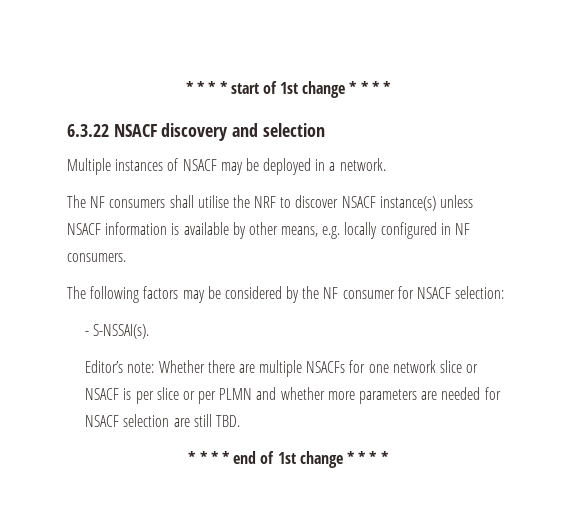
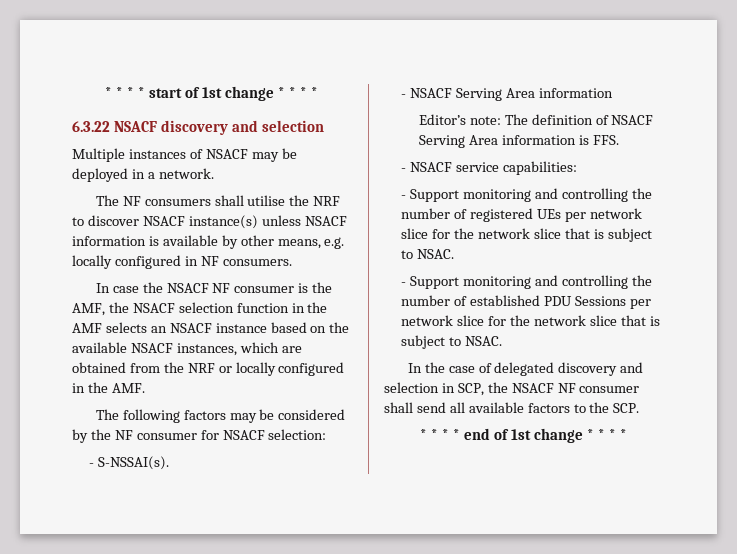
(126, 257) none -> [95,282,333,293] [72,302,328,316] [72,322,350,333] [72,342,302,356] [72,362,345,376] [72,382,145,393] // In case the NSACF NF consumer is the AMF, the NSACF selection function in the AMF selects an NSACF instance based on the available NSACF instances, which are obtained from the NRF or locally configured in the AMF.
[85,360,479,377] [85,387,501,404] [85,414,240,427] Editor’s note: Whether there are multiple NSACFs for one network slice or NSACF is per slice or per PLMN and whether more parameters are needed for NSACF selection are still TBD. -> [401,88,614,101] [418,114,654,125] [418,135,619,148] [401,161,578,175] [401,188,653,202] [401,208,643,222] [401,228,652,242] [401,249,455,259] [401,275,653,289] [401,295,652,309] [401,315,660,326] [401,335,503,349] [407,362,644,376] [384,382,640,396] [384,402,640,413] - NSACF Serving Area information // Editor’s note: The definition of NSACF Serving Area information is FFS. // - NSACF service capabilities: // - Support monitoring and controlling the number of registered UEs per network slice for the network slice that is subject to NSAC. // - Support monitoring and controlling the number of established PDU Sessions per network slice for the network slice that is subject to NSAC. // In the case of delegated discovery and selection in SCP, the NSACF NF consumer shall send all available factors to the SCP.

